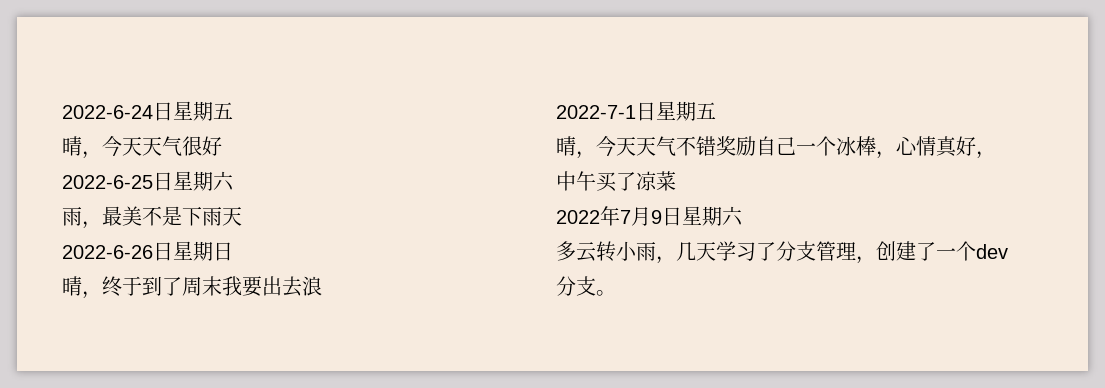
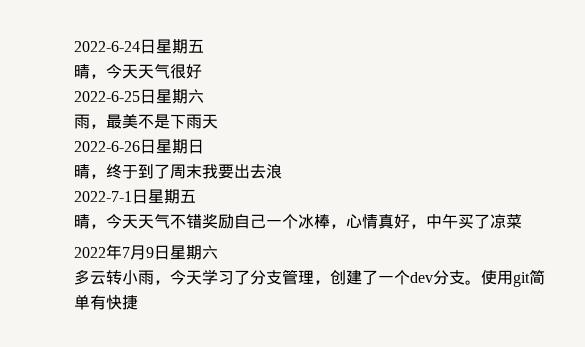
[676,242,696,261] 几 -> [170,270,186,285] 今
(616, 293) none -> [481,269,545,287] [74,294,138,310] 使用git简单有快捷

